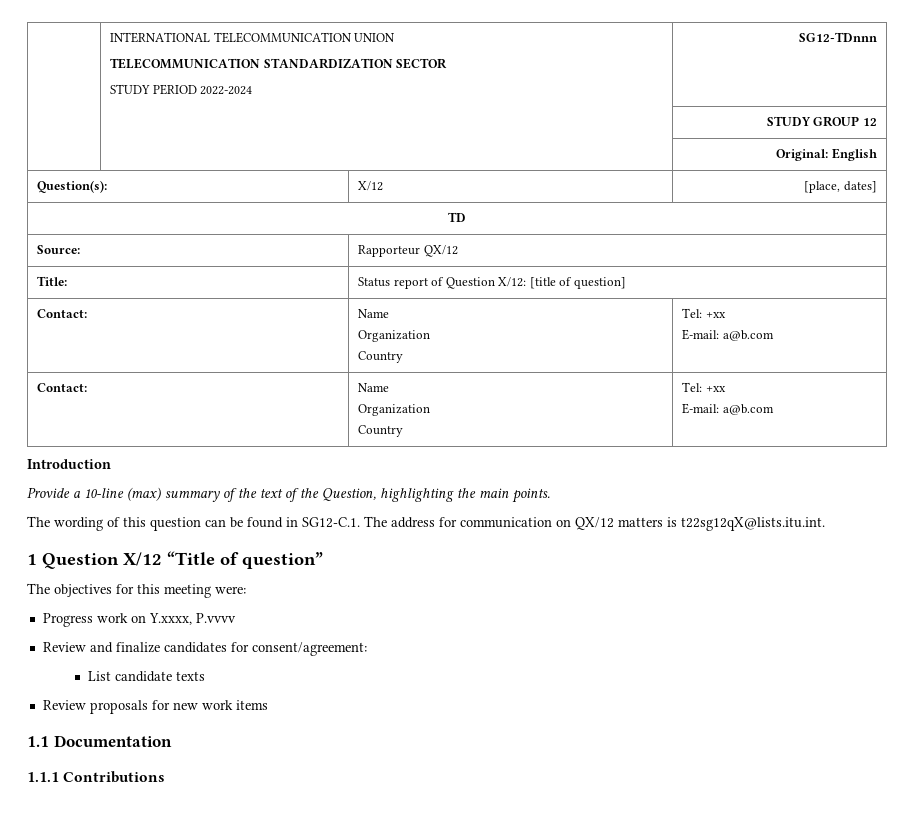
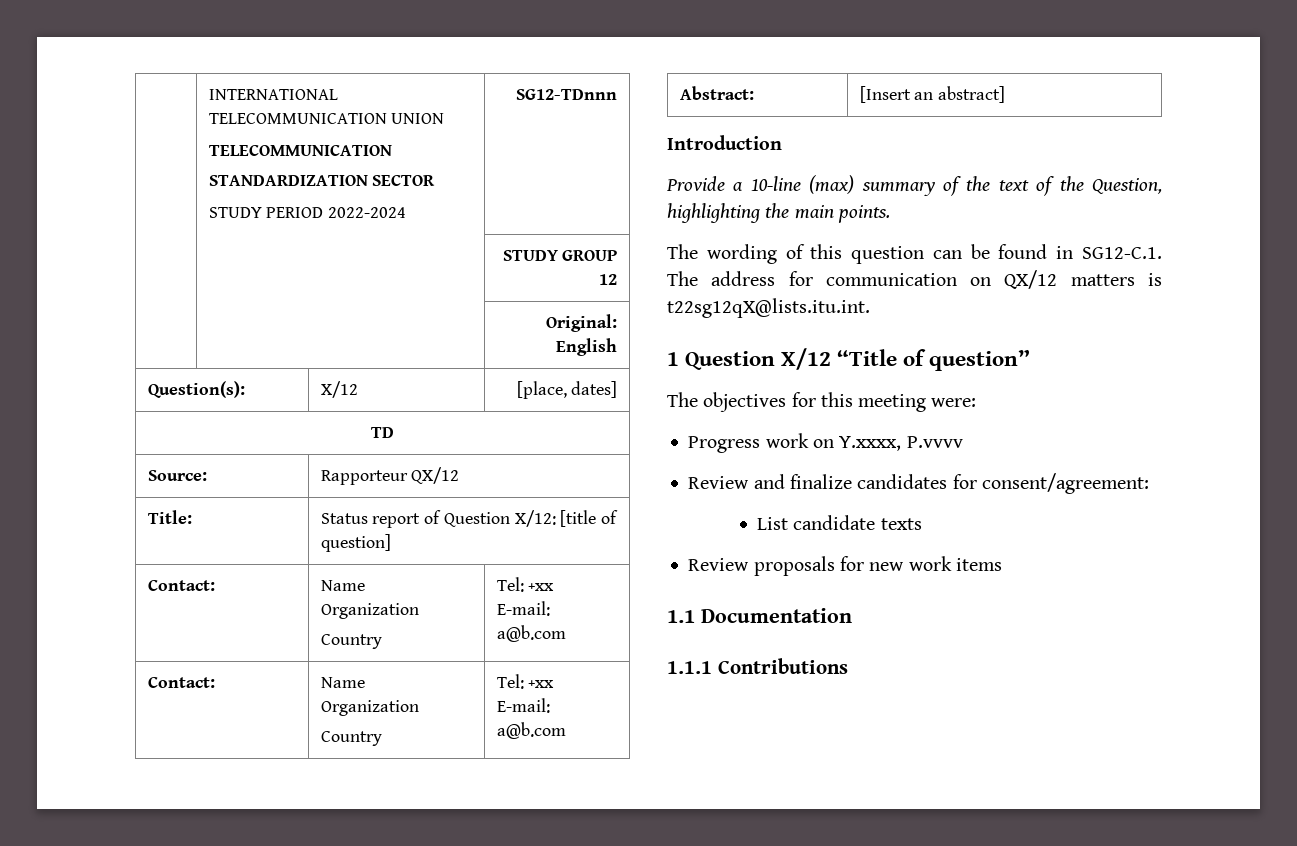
(261, 63) none -> (392, 150) //
(774, 409) none -> [679,86,754,100] [859,86,1006,103] // Abstract: | [Insert an abstract]

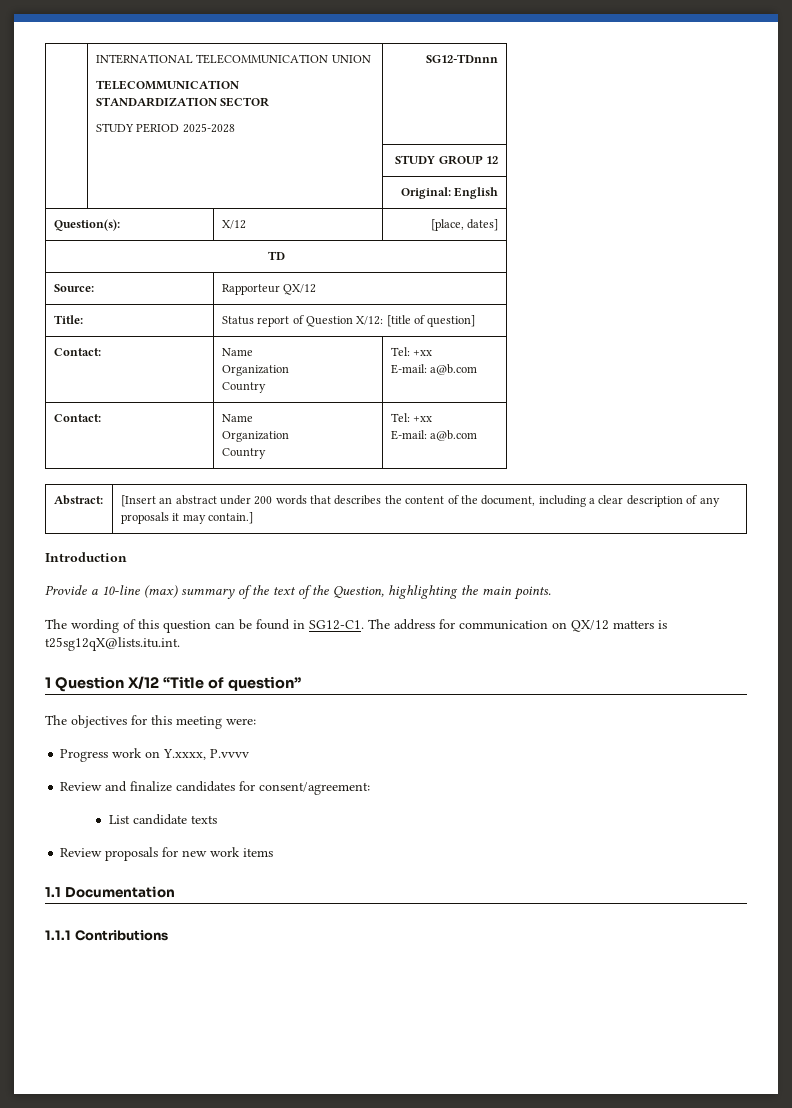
[328,207,407,218] 2022-2024 -> [182,123,235,133] 2025-2028
[938,86,1006,103] abstract] -> [175,495,720,507] [120,512,253,524] abstract under 200 words that describes the content of the document, including a clear description of any proposals it may contain.]
[1082,247,1162,259] SG12-C.1. -> [309,620,364,630] SG12-C1.
[667,298,870,318] t22sg12qX@lists.itu.int. -> [45,637,180,651] t25sg12qX@lists.itu.int.

